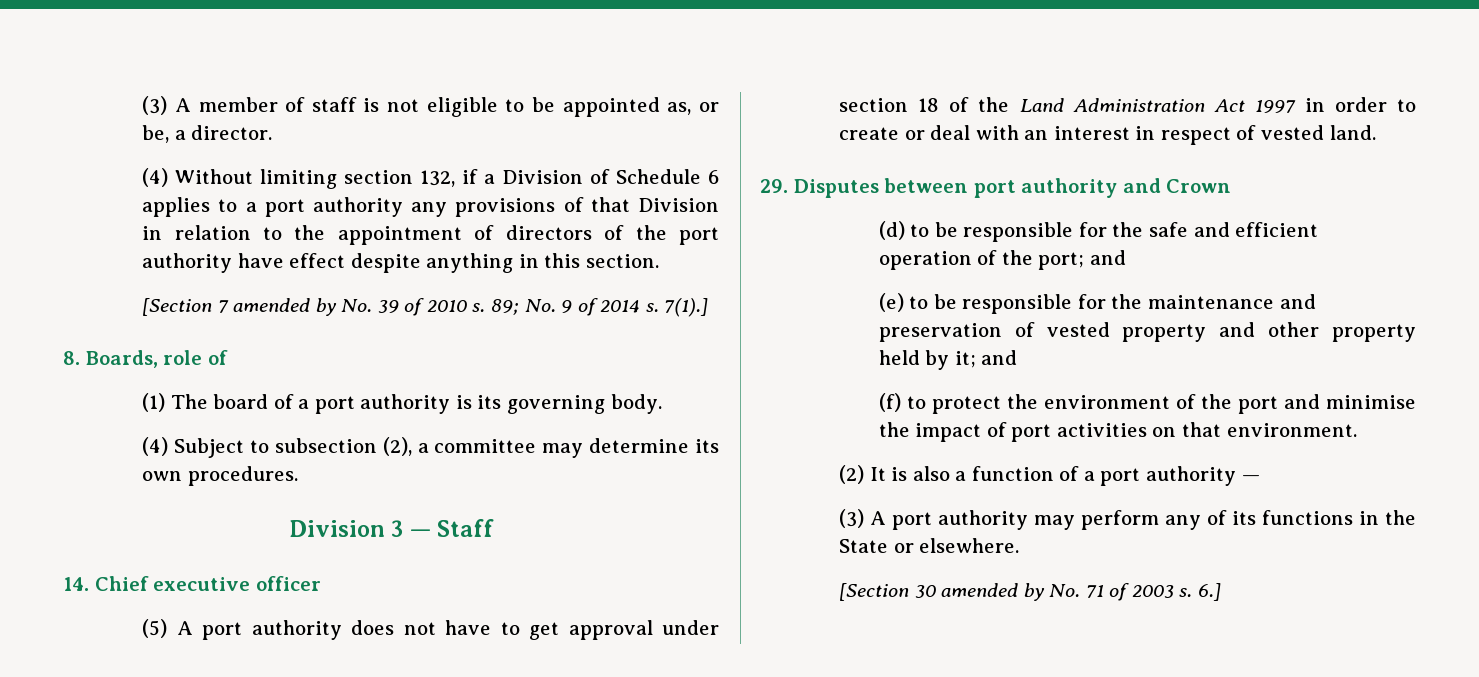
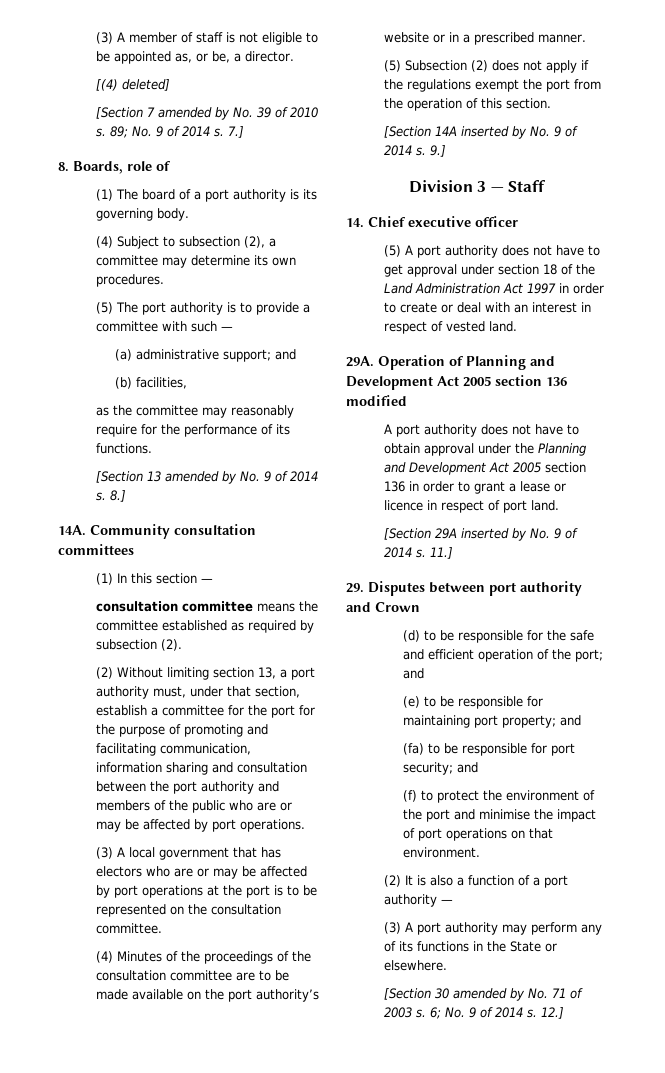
[142,168,719,189] [142,197,720,217] [142,225,719,245] [142,253,659,273] (4) Without limiting section 132, if a Division of Schedule 6 applies to a port authority any provisions of that Division in relation to the appointment of directors of the port authority have effect despite anything in this section. -> [95,79,170,91] [(4) deleted]
[664,298,709,317] 7(1).] -> [227,126,244,138] 7.]
(298, 476) none -> [95,302,310,315] [95,321,233,332] [114,349,296,362] [114,377,187,389] [95,405,294,418] [95,424,290,437] [95,443,152,454] [95,471,318,484] [95,490,126,502] [58,524,256,539] [58,544,134,555] [95,573,213,585] [95,601,318,612] [95,620,314,633] [95,639,182,651] [95,667,315,680] [95,686,300,699] [95,705,315,718] [95,724,268,737] [95,743,251,756] [95,762,307,775] [95,781,279,794] [95,800,292,813] [95,819,305,832] [95,847,281,860] [95,866,307,879] [95,885,317,898] [95,904,281,917] [95,923,162,934] [95,951,311,964] [95,970,289,981] [95,989,319,1002] [383,32,586,45] [383,60,589,73] [383,79,601,92] [383,98,551,111] [383,126,578,139] [383,145,446,157] // (5) The port authority is to provide a committee with such — // (a) administrative support; and // (b) facilities, // as the committee may reasonably require for the performance of its functions. // [Section 13 amended by No. 9 of 2014 s. 8.] // 14A. Community consultation committees // (1) In this section — // consultation committee means the committee established as required by subsection (2). // (2) Without limiting section 13, a port authority must, under that section, establish a committee for the port for the purpose of promoting and facilitating communication, information sharing and consultation between the port authority and members of the public who are or may be affected by port operations. // (3) A local government that has electors who are or may be affected by port operations at the port is to be represented on the consultation committee. // (4) Minutes of the proceedings of the consultation committee are to be made available on the port authority’s website or in a prescribed manner. // (5) Subsection (2) does not apply if the regulations exempt the port from the operation of this section. // [Section 14A inserted by No. 9 of 2014 s. 9.]
(1376, 132) none -> [346,355,555,370] [346,375,567,390] [346,395,407,406] [383,424,579,437] [383,443,586,456] [383,462,586,475] [383,481,566,494] [383,500,559,513] [383,528,578,541] [383,547,453,559] // 29A. Operation of Planning and Development Act 2005 section 136 modified // A port authority does not have to obtain approval under the Planning and Development Act 2005 section 136 in order to grant a lease or licence in respect of port land. // [Section 29A inserted by No. 9 of 2014 s. 11.]
[1111,294,1316,309] [878,322,1416,342] [878,350,976,370] the maintenance and preservation of vested property and other property held by it; -> [402,715,581,728] [402,743,575,756] [402,762,453,775] maintaining port property; and // (fa) to be responsible for port security;
[1056,423,1147,437] activities -> [445,828,507,841] operations
[1198,583,1222,601] 6.] -> [429,1007,564,1019] 6; No. 9 of 2014 s. 12.]

